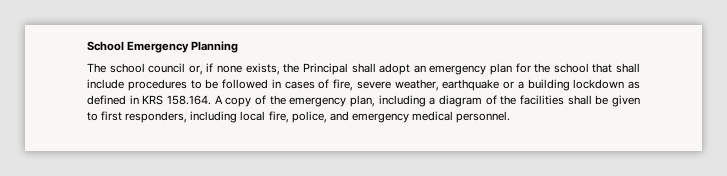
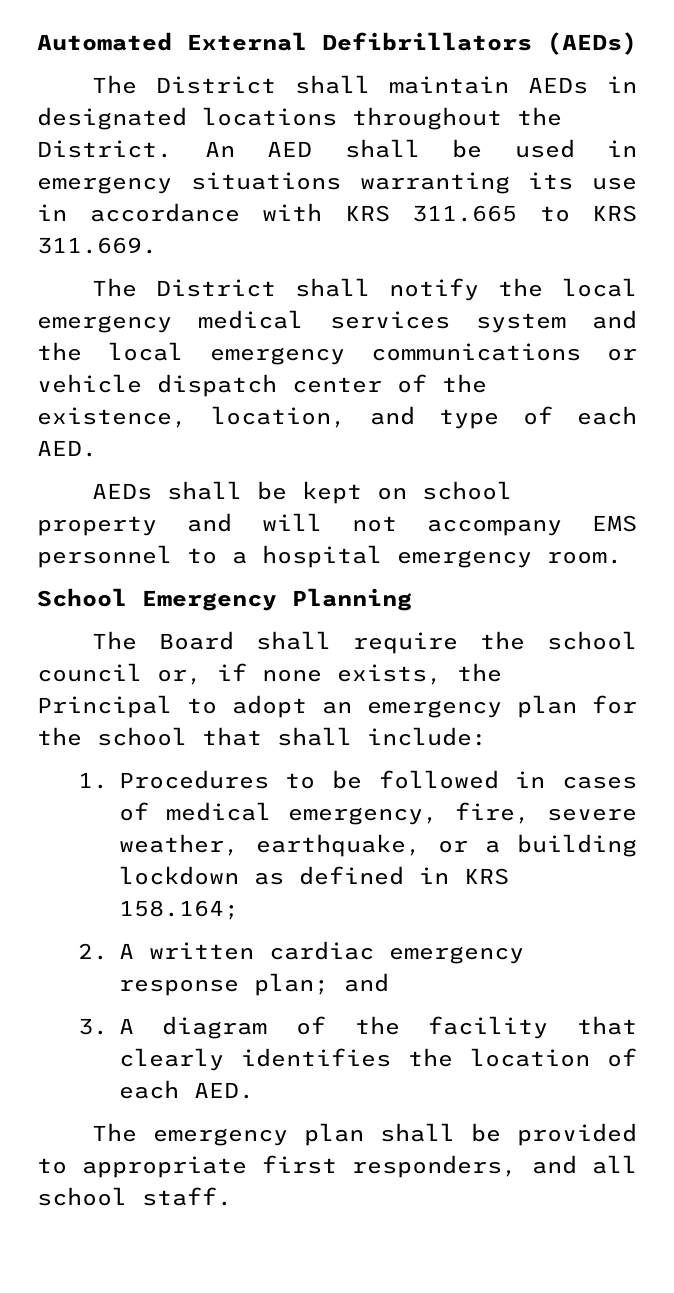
(87, 46) none -> [37,32,637,55] [91,75,638,94] [37,107,562,130] [37,139,637,158] [37,172,637,194] [37,203,637,222] [37,237,157,254] [91,278,638,301] [37,310,637,333] [37,342,637,365] [37,374,487,397] [37,406,637,429] [37,440,97,457] [91,481,512,504] [37,513,637,536] [37,545,622,568] Automated External Defibrillators (AEDs) // The District shall maintain AEDs in designated locations throughout the District. An AED shall be used in emergency situations warranting its use in accordance with KRS 311.665 to KRS 311.669. // The District shall notify the local emergency medical services system and the local emergency communications or vehicle dispatch center of the existence, location, and type of each AED. // AEDs shall be kept on school property and will not accompany EMS personnel to a hospital emergency room. //
(106, 68) none -> [158,631,525,654] Board shall require the
[351,63,376,73] shall -> [187,698,217,714] to
[87,79,187,91] include procedures -> [367,727,487,746] [77,770,269,789] include: // 1. Procedures
(330, 84) none -> [165,802,438,825] medical emergency,
[442,79,500,91] earthquake -> [255,834,421,857] earthquake,
[167,95,641,107] [87,111,511,123] 158.164. A copy of the emergency plan, including a diagram of the facilities shall be given to first responders, including local fire, police, and emergency medical personnel. -> [118,900,239,920] [77,941,524,964] [118,973,389,996] [77,1016,638,1039] [118,1048,637,1071] [118,1080,254,1099] [91,1123,638,1146] [37,1155,637,1178] [37,1187,232,1206] 158.164; // 2. A written cardiac emergency response plan; and // 3. A diagram of the facility that clearly identifies the location of each AED. // The emergency plan shall be provided to appropriate first responders, and all school staff.

